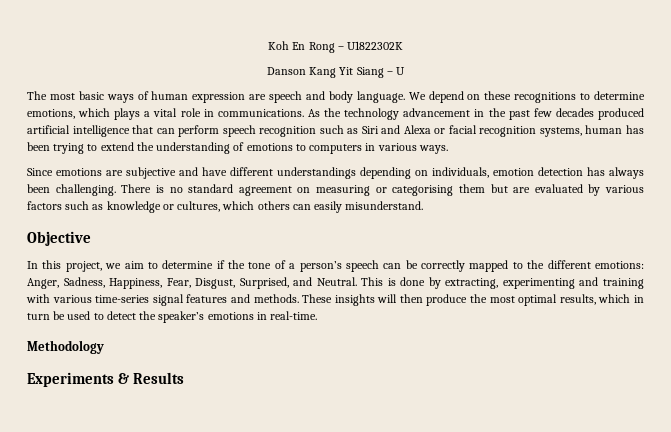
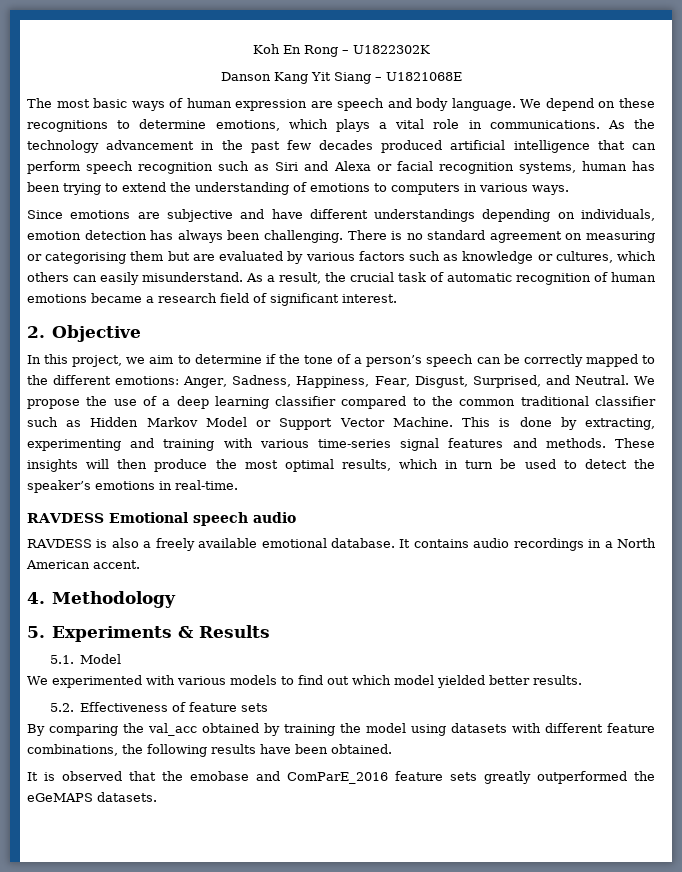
[396,67,406,75] U -> [385,72,462,81] U1821068E
(424, 205) // -> [246,272,656,285] [27,293,397,306] [27,326,45,338] As a result, the crucial task of automatic recognition of human emotions became a research field of significant interest. // 2.
(357, 281) none -> [634,376,656,385] [27,396,657,409] [27,417,453,430] We propose the use of a deep learning classifier compared to the common traditional classifier such as Hidden Markov Model or Support Vector Machine.
(318, 315) none -> [27,512,296,526] [27,538,657,551] [26,560,140,569] [27,592,45,604] RAVDESS Emotional speech audio // RAVDESS is also a freely available emotional database. It contains audio recordings in a North American accent. // 4.
(104, 347) none -> [27,626,45,638] 5.
(185, 378) none -> [49,654,122,664] [27,675,582,688] [49,702,269,712] [27,723,655,736] [27,744,392,757] [27,771,655,784] [27,792,157,802] // 5.1. Model // We experimented with various models to find out which model yielded better results. // 5.2. Effectiveness of feature sets // By comparing the val_acc obtained by training the model using datasets with different feature combinations, the following results have been obtained. // It is observed that the emobase and ComParE_2016 feature sets greatly outperformed the eGeMAPS datasets.

